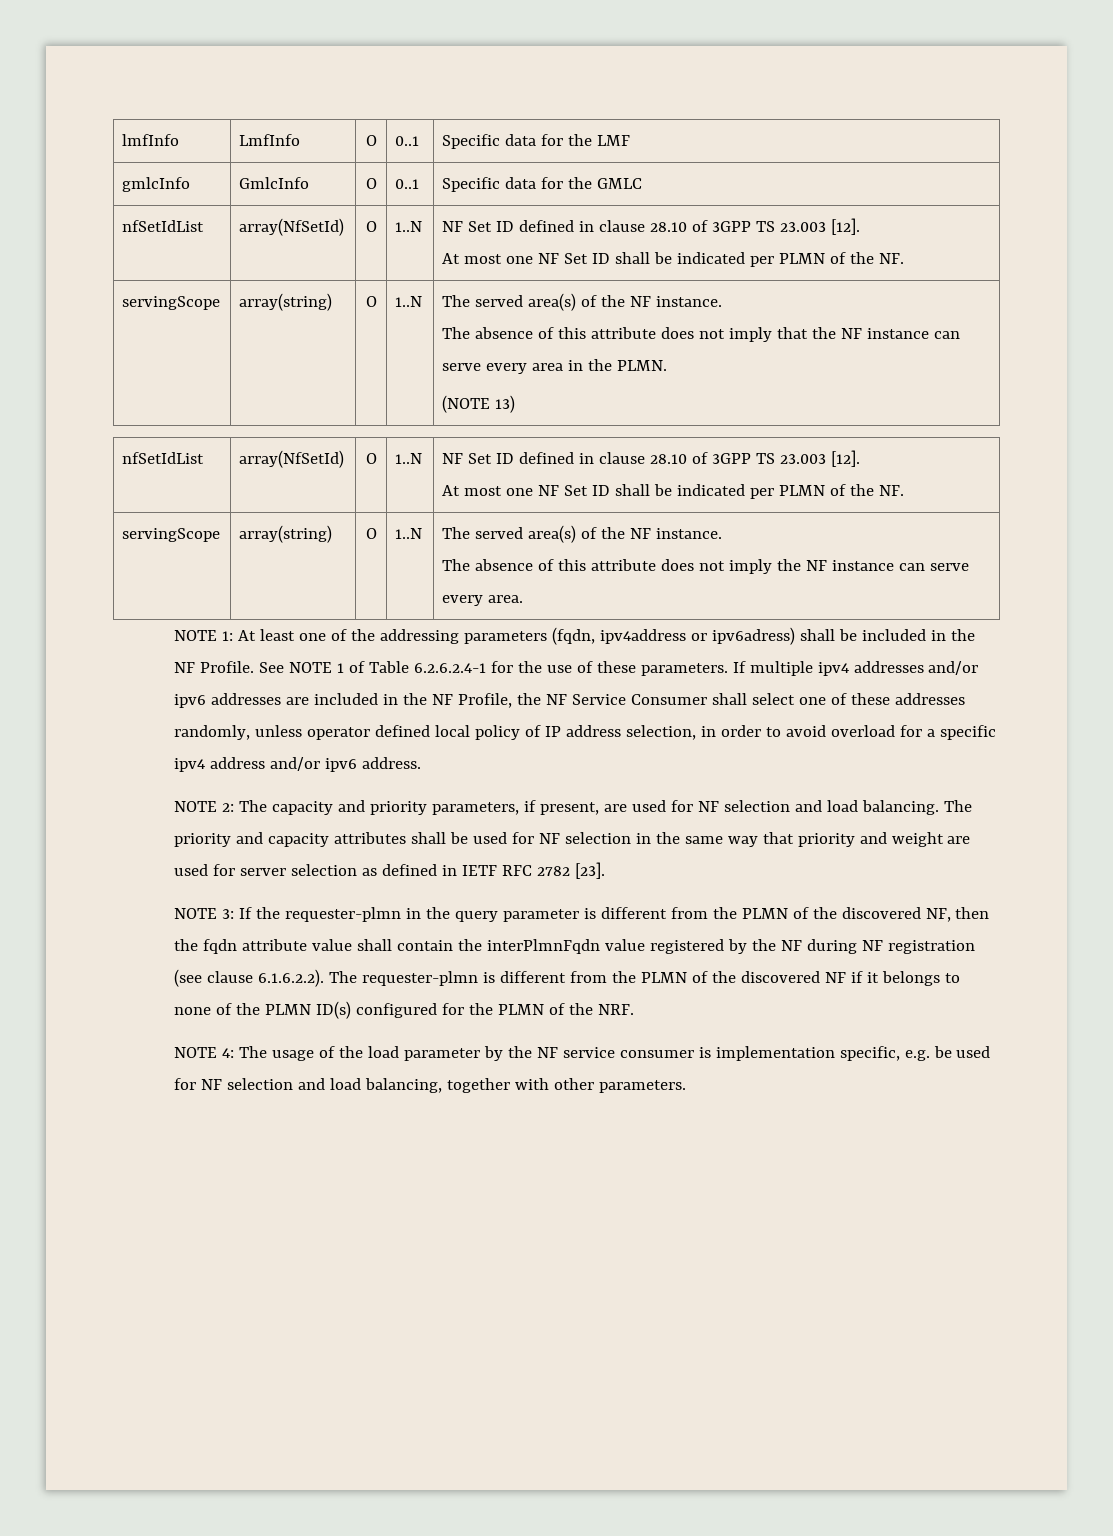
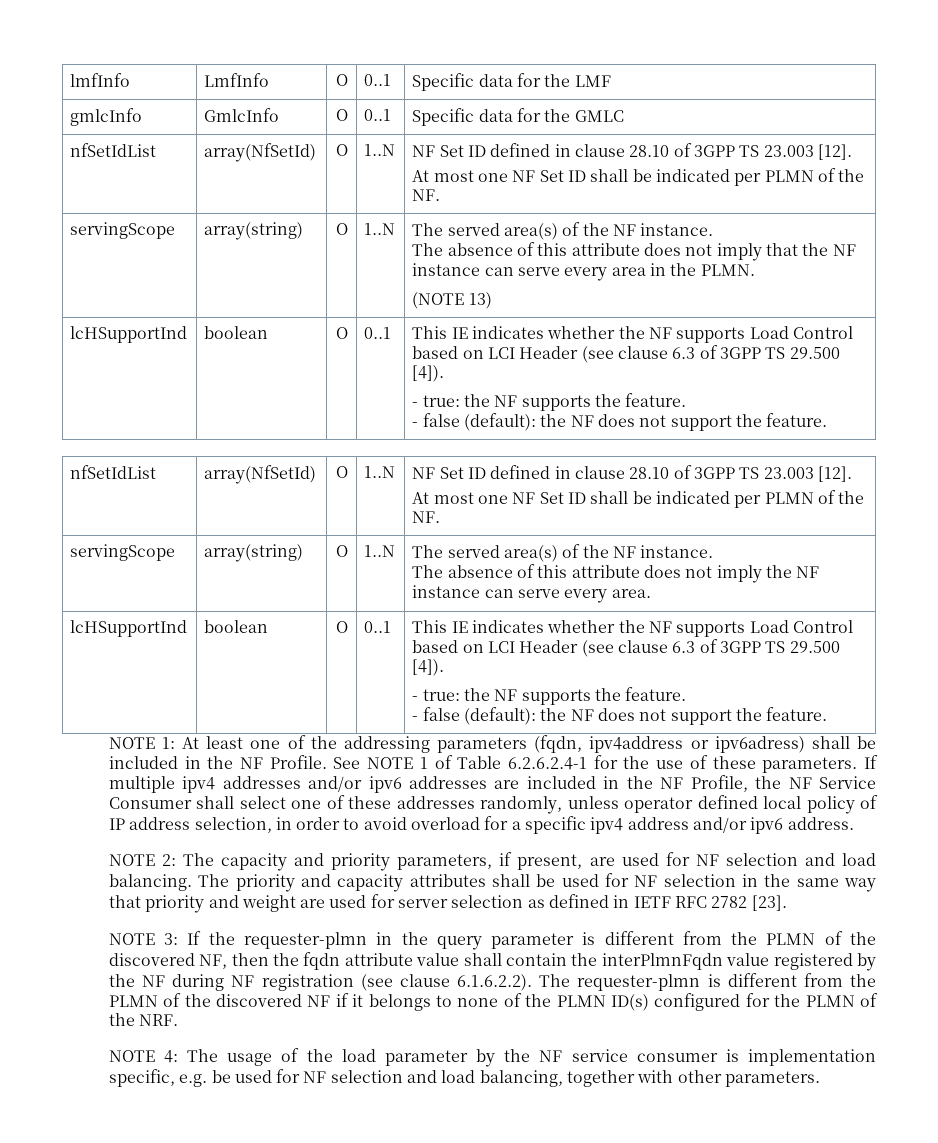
(516, 404) none -> [70,326,188,343] [204,326,269,339] [335,327,348,339] [364,327,392,339] [412,326,853,343] [412,345,840,363] [412,365,445,382] [412,393,687,411] [412,413,828,431] // lcHSupportInd | boolean | O | 0..1 | This IE indicates whether the NF supports Load Control based on LCI Header (see clause 6.3 of 3GPP TS 29.500 [4]). // - true: the NF supports the feature. // - false (default): the NF does not support the feature.
(524, 599) none -> [70,620,188,637] [204,620,269,633] [335,621,348,633] [364,621,392,633] [412,620,853,637] [412,639,840,657] [412,659,445,676] [412,687,687,705] [412,707,828,725] // lcHSupportInd | boolean | O | 0..1 | This IE indicates whether the NF supports Load Control based on LCI Header (see clause 6.3 of 3GPP TS 29.500 [4]). // - true: the NF supports the feature. // - false (default): the NF does not support the feature.

